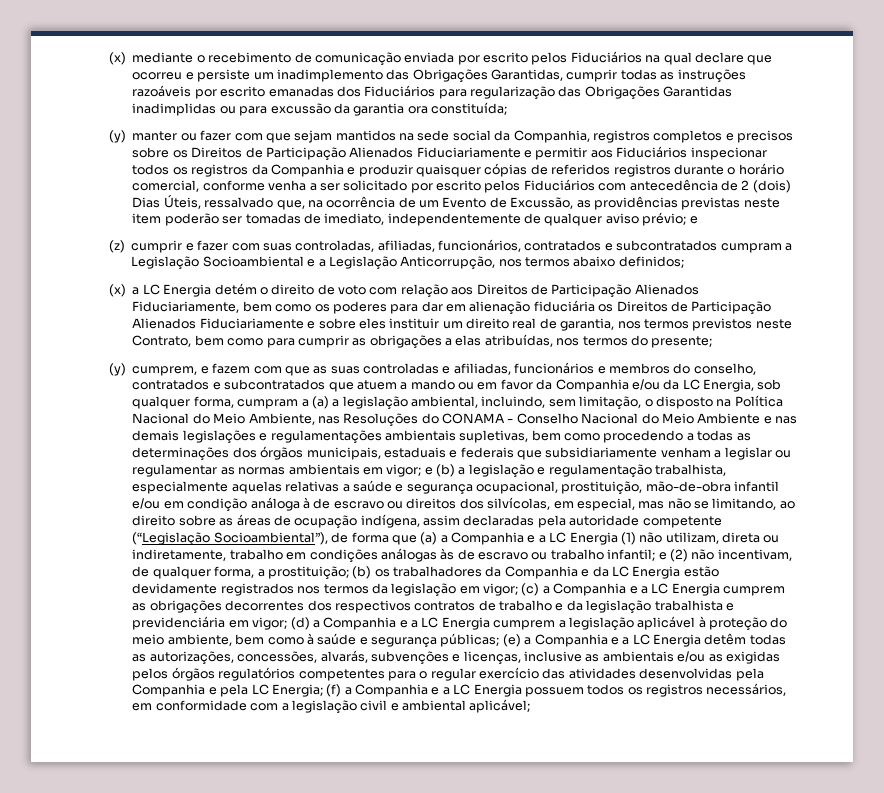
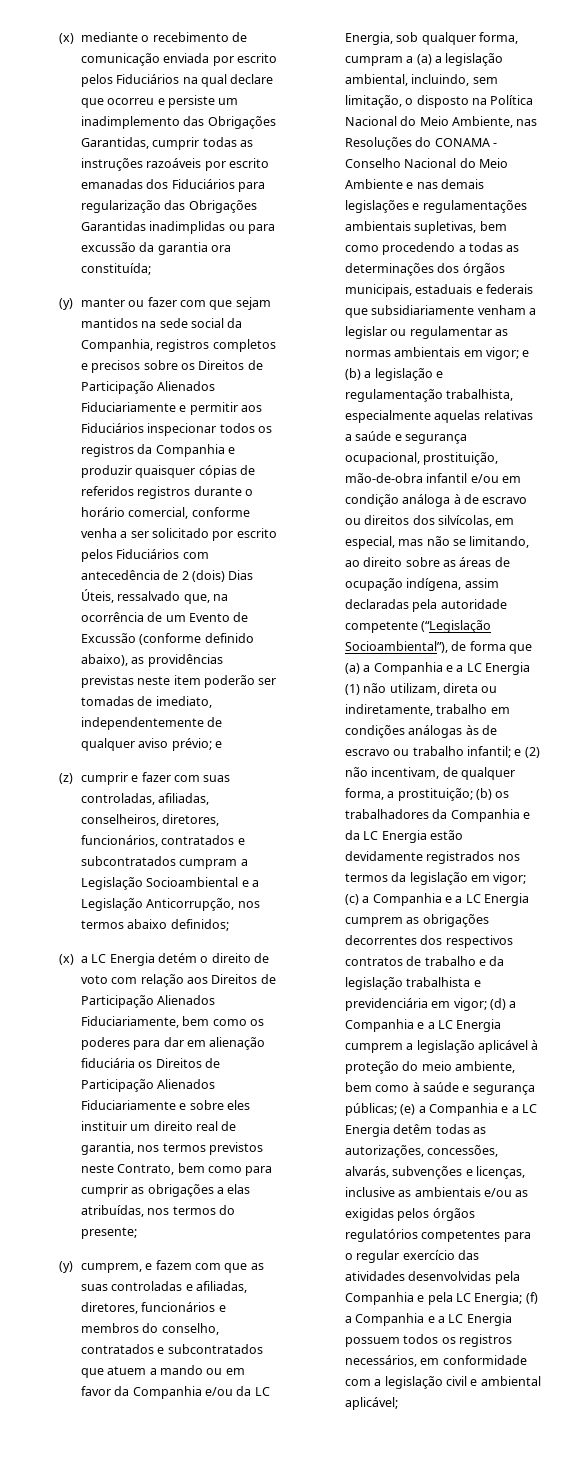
[510,197,574,209] Excussão, -> [80,633,254,645] [80,654,128,666] Excussão (conforme definido abaixo),
(435, 246) none -> [80,814,220,826] conselheiros, diretores,
(511, 369) none -> [80,1302,138,1314] diretores,

